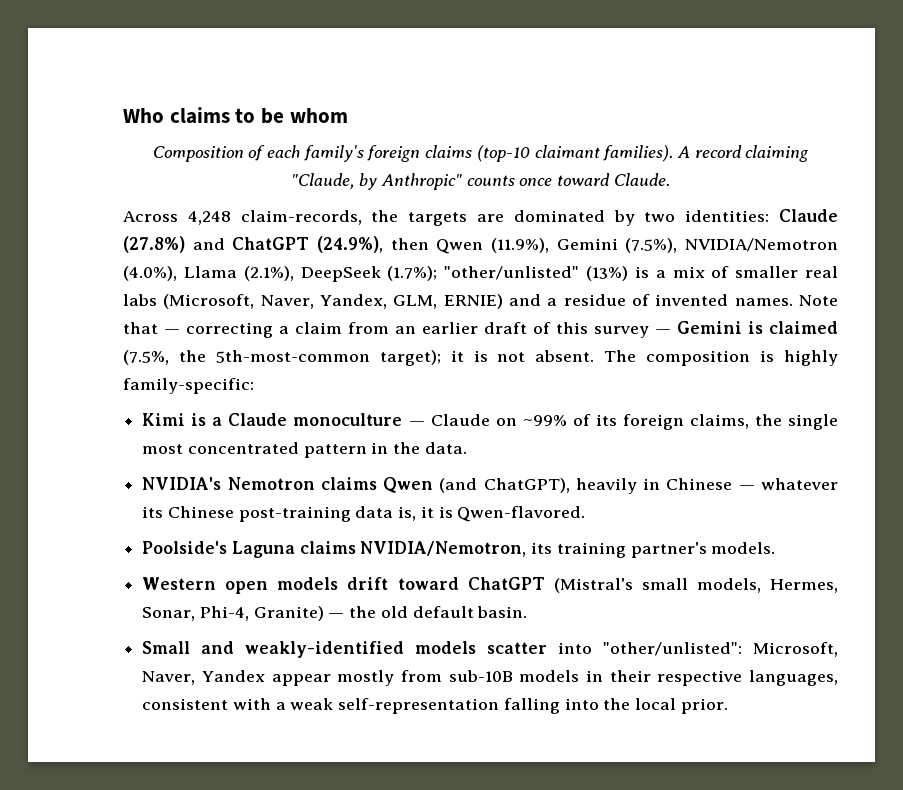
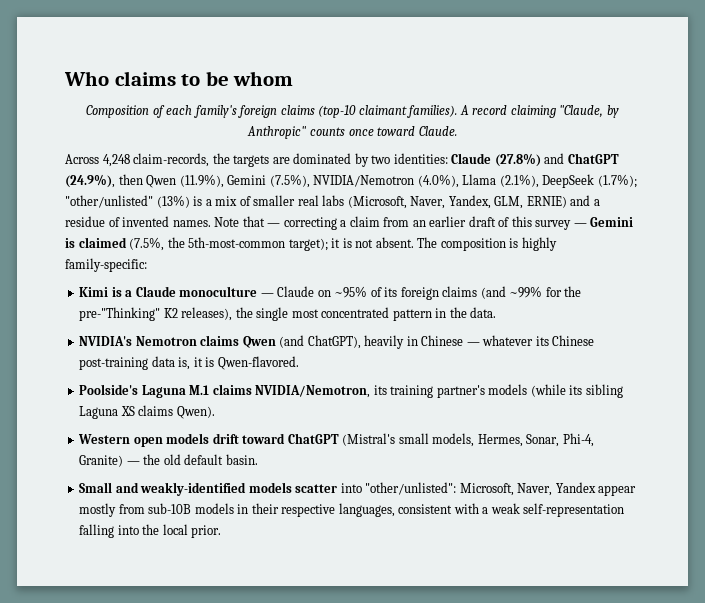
[522,415,567,426] ~99% -> [334,286,368,298] ~95%
[689,414,749,429] claims, -> [442,286,582,299] [79,307,233,321] claims (and ~99% for the pre-"Thinking" K2 releases),
(295, 549) none -> [189,385,210,395] M.1
[711,542,776,554] models. -> [488,384,623,398] [79,405,215,419] models (while its sibling Laguna XS claims Qwen).

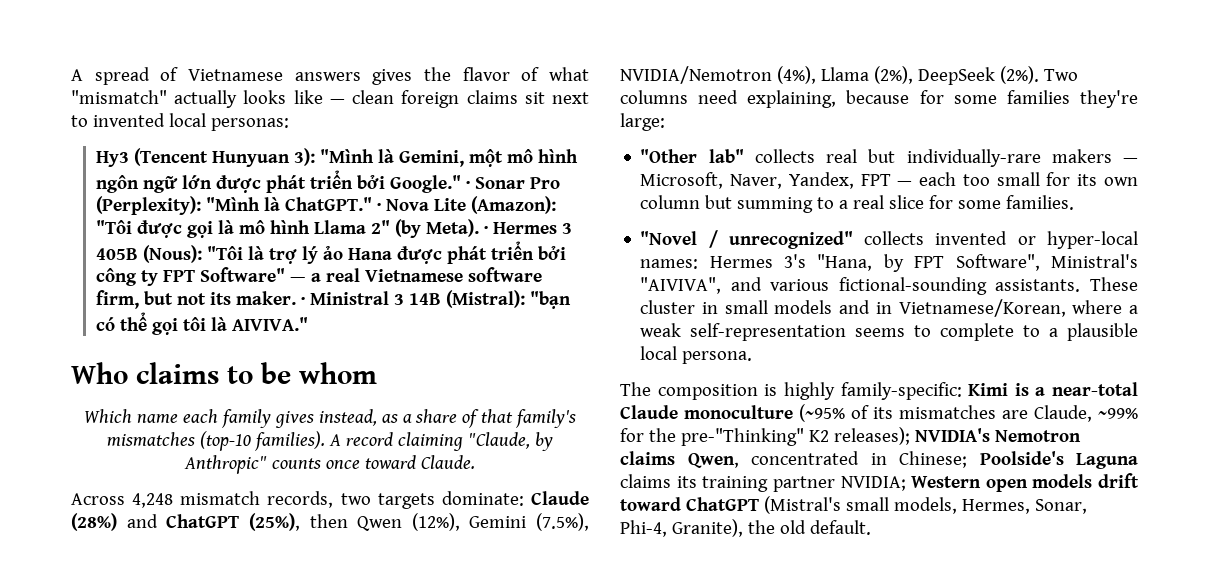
(64, 78) none -> [71,67,589,85] [71,90,589,108] [71,113,289,131] [95,148,578,167] [95,170,560,193] [95,196,556,215] [95,219,572,238] [95,241,566,264] [95,267,542,286] [95,290,571,309] [95,312,308,335] A spread of Vietnamese answers gives the flavor of what "mismatch" actually looks like — clean foreign claims sit next to invented local personas: // Hy3 (Tencent Hunyuan 3): "Mình là Gemini, một mô hình ngôn ngữ lớn được phát triển bởi Google." · Sonar Pro (Perplexity): "Mình là ChatGPT." · Nova Lite (Amazon): "Tôi được gọi là mô hình Llama 2" (by Meta). · Hermes 3 405B (Nous): "Tôi là trợ lý ảo Hana được phát triển bởi công ty FPT Software" — a real Vietnamese software firm, but not its maker. · Ministral 3 14B (Mistral): "bạn có thể gọi tôi là AIVIVA." //
[86,105,407,118] Composition of each family's foreign claims (top-10 claimant -> [83,409,577,428] [107,431,252,451] Which name each family gives instead, as a share of that family's mismatches (top-10
[133,153,541,167] claim-records, the targets are dominated by two identities: Claude (27.8%) -> [180,491,589,509] [71,513,117,531] mismatch records, two targets dominate: Claude (28%)
[65,174,115,188] (24.9%), -> [248,513,300,531] (25%),
[179,174,224,188] (11.9%), -> [411,513,460,531] (12%),
[417,174,637,188] [65,195,600,209] [65,216,634,230] [65,237,414,251] (4.0%), Llama (2.1%), DeepSeek (1.7%); "other/unlisted" (13%) is a mix of smaller real labs (Microsoft, Naver, Yandex, GLM, ERNIE) and a residue of invented names. Note that — correcting a claim from an earlier draft of this survey — Gemini is claimed (7.5%, the 5th-most-common target); it is not absent. -> [776,66,1078,85] [620,90,1138,108] [620,113,665,131] [640,149,1138,167] [640,172,1138,189] [640,195,1075,213] [640,230,1138,249] [640,254,1138,272] [640,277,1138,295] [640,299,1138,317] [640,323,1138,341] [640,346,753,364] (4%), Llama (2%), DeepSeek (2%). Two columns need explaining, because for some families they're large: // "Other lab" collects real but individually-rare makers — Microsoft, Naver, Yandex, FPT — each too small for its own column but summing to a real slice for some families. // "Novel / unrecognized" collects invented or hyper-local names: Hermes 3's "Hana, by FPT Software", Ministral's "AIVIVA", and various fictional-sounding assistants. These cluster in small models and in Vietnamese/Korean, where a weak self-representation seems to complete to a plausible local persona. //
(147, 265) // -> (962, 391) none
(133, 293) none -> [1052,382,1138,396] near-total
[260,286,506,300] — Claude on ~95% of its foreign claims (and -> [799,404,1092,422] (~95% of its mismatches are Claude,
[181,307,497,321] [79,335,595,349] [79,356,299,370] [79,384,623,398] [79,405,215,419] releases), the single most concentrated pattern in the data. // NVIDIA's Nemotron claims Qwen (and ChatGPT), heavily in Chinese — whatever its Chinese post-training data is, it is Qwen-flavored. // Poolside's Laguna M.1 claims NVIDIA/Nemotron, its training partner's models (while its sibling Laguna XS claims Qwen). // -> [833,427,1081,445] [620,451,1138,469] [620,474,906,492] releases); NVIDIA's Nemotron claims Qwen, concentrated in Chinese; Poolside's Laguna claims its training partner NVIDIA;
[79,454,258,467] [79,482,637,496] [79,503,625,517] [79,524,222,538] Granite) — the old default basin. // Small and weakly-identified models scatter into "other/unlisted": Microsoft, Naver, Yandex appear mostly from sub-10B models in their respective languages, consistent with a weak self-representation falling into the local prior. -> [671,519,871,537] Granite), the old default.

